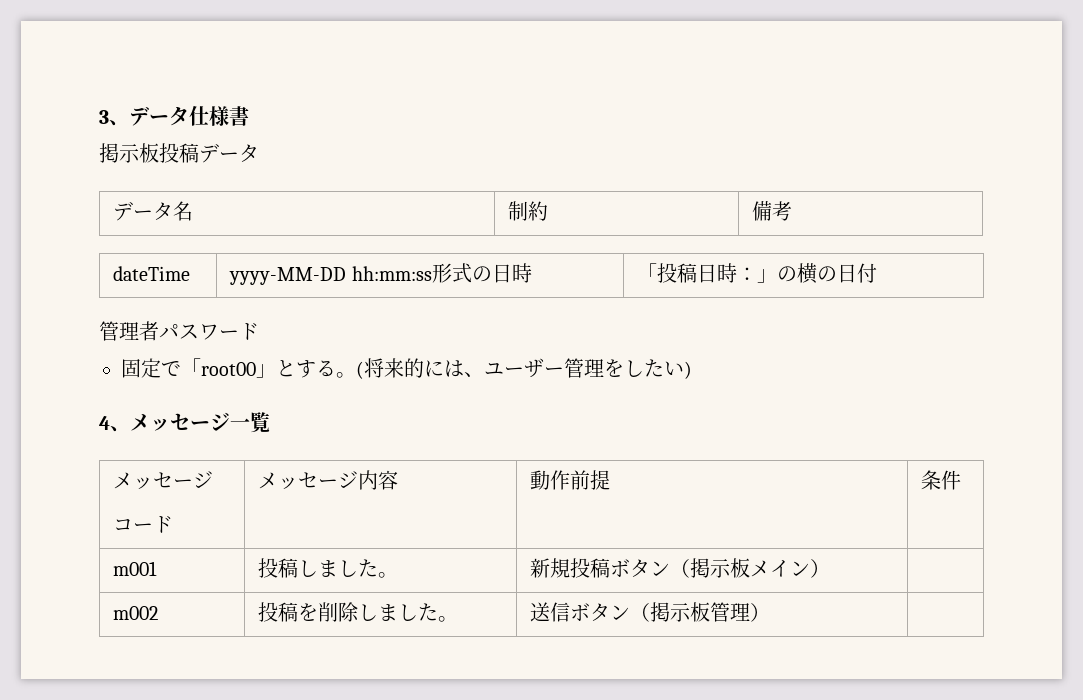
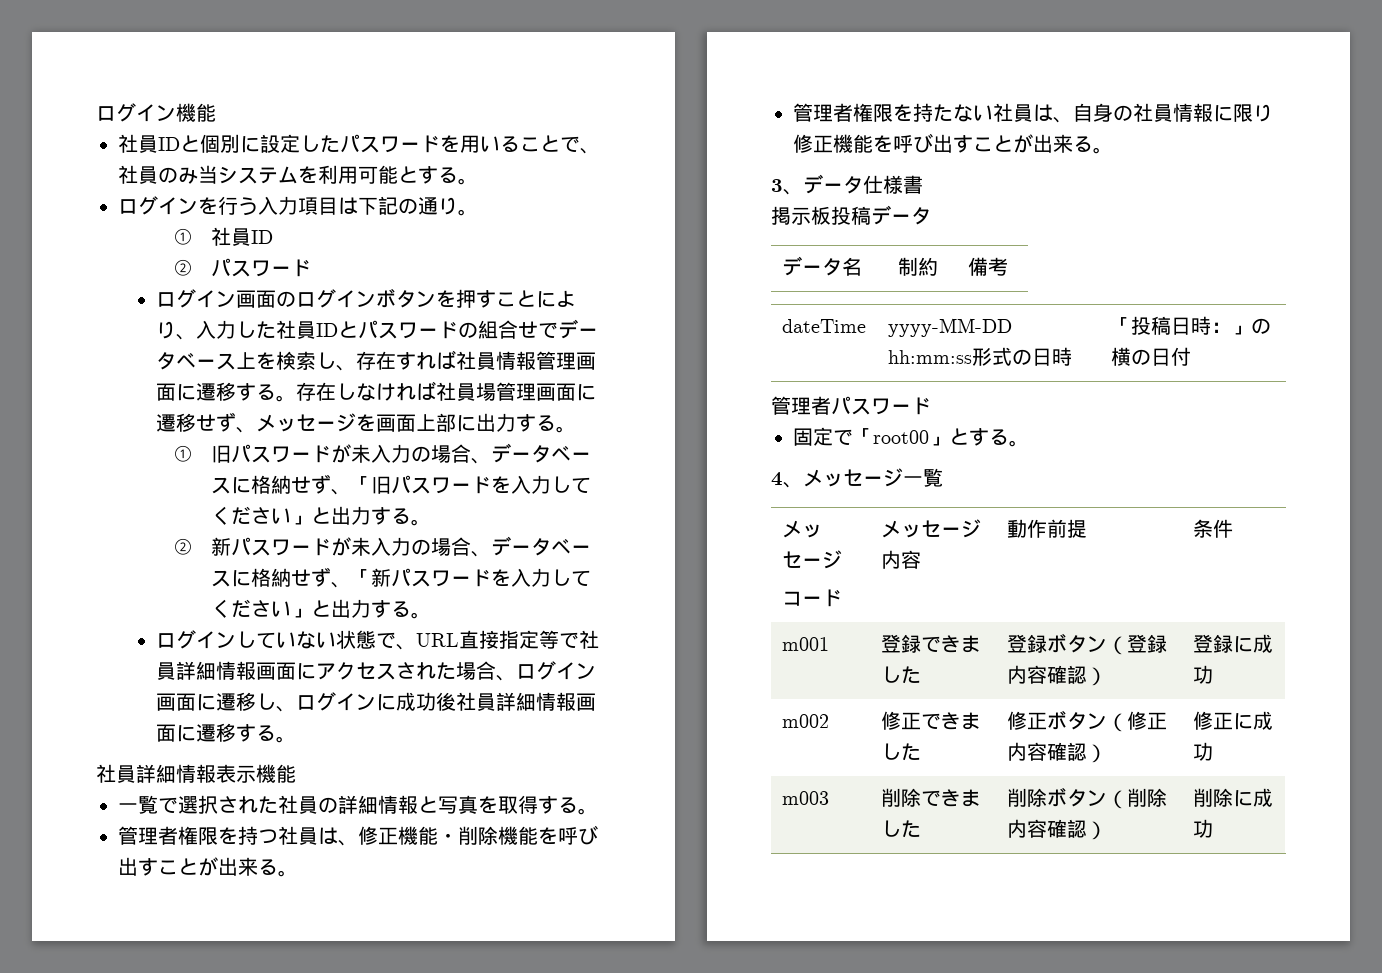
(99, 117) none -> [96,103,216,122] [118,134,600,154] [118,165,478,185] [118,196,478,216] [172,227,274,246] [172,258,312,277] [156,288,577,308] [156,319,599,340] [156,350,597,371] [156,381,597,402] [156,412,577,433] [172,443,592,464] [211,474,592,495] [211,506,432,526] [172,536,592,557] [211,567,592,588] [211,599,432,619] [156,630,600,650] [156,661,597,681] [156,692,597,712] [156,723,297,743] [96,764,296,783] [118,795,598,815] [118,825,598,846] [118,857,298,877] [793,103,1273,123] [793,133,1113,154] ログイン機能 // 社員IDと個別に設定したパスワードを用いることで、社員のみ当システムを利用可能とする。 // ログインを行う入力項目は下記の通り。 // ①社員ID // ②パスワード // ログイン画面のログインボタンを押すことにより、入力した社員IDとパスワードの組合せでデータベース上を検索し、存在すれば社員情報管理画面に遷移する。存在しなければ社員場管理画面に遷移せず、メッセージを画面上部に出力する。 // ①旧パスワードが未入力の場合、データベースに格納せず、「旧パスワードを入力してください」と出力する。 // ②新パスワードが未入力の場合、データベースに格納せず、「新パスワードを入力してください」と出力する。 // ログインしていない状態で、URL直接指定等で社員詳細情報画面にアクセスされた場合、ログイン画面に遷移し、ログインに成功後社員詳細情報画面に遷移する。 // 社員詳細情報表示機能 // 一覧で選択された社員の詳細情報と写真を取得する。 // 管理者権限を持つ社員は、修正機能・削除機能を呼び出すことが出来る。 // 管理者権限を持たない社員は、自身の社員情報に限り修正機能を呼び出すことが出来る。 //
[356,358,692,379] (将来的には、ユーザー管理をしたい) -> (1029, 443) none
[258,558,399,578] [530,558,831,578] [113,606,159,620] [258,602,459,622] [530,602,771,622] 投稿しました。 | 新規投稿ボタン（掲示板メイン） | // m002 | 投稿を削除しました。 | 送信ボタン（掲示板管理） | -> [880,634,981,653] [880,666,921,684] [1006,633,1167,655] [1006,665,1107,686] [1192,634,1273,653] [1192,665,1213,684] [781,714,829,728] [880,711,981,730] [880,743,921,761] [1006,710,1167,732] [1006,742,1107,763] [1192,711,1273,730] [1192,742,1213,761] [781,791,829,805] [880,788,981,807] [880,820,921,838] [1006,787,1167,809] [1006,819,1107,840] [1192,788,1273,807] [1192,819,1213,838] 登録できました | 登録ボタン（登録内容確認） | 登録に成功 // m002 | 修正できました | 修正ボタン（修正内容確認） | 修正に成功 // m003 | 削除できました | 削除ボタン（削除内容確認） | 削除に成功

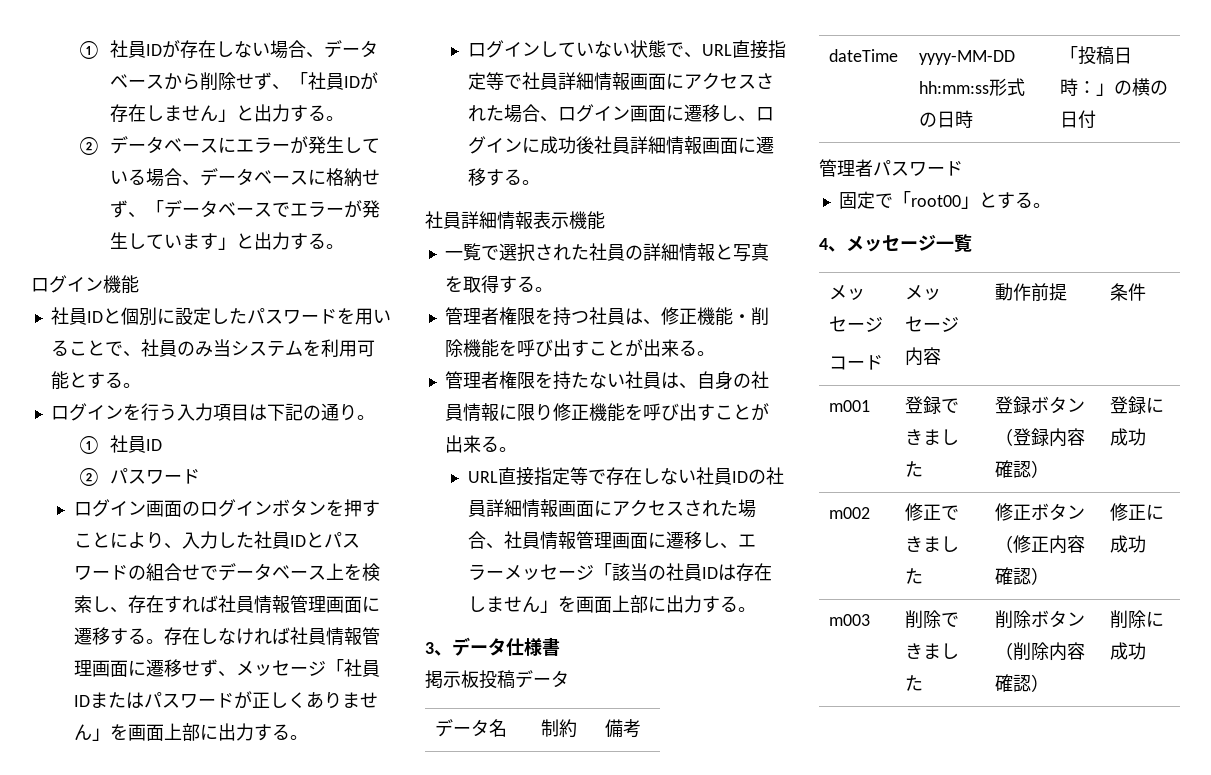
(96, 113) none -> [76,40,378,59] [109,72,378,90] [109,104,344,122] [76,136,380,155] [109,168,380,187] [109,200,380,218] [109,232,344,250] ①社員IDが存在しない場合、データベースから削除せず、「社員IDが存在しません」と出力する。 // ②データベースにエラーが発生している場合、データベースに格納せず、「データベースでエラーが発生しています」と出力する。 //
[476,383,497,401] 場 -> [325,627,362,646] 情報
[356,413,577,433] [172,443,592,464] [211,474,592,495] [211,506,432,526] [172,536,592,557] [211,567,592,588] [211,599,432,619] を画面上部に出力する。 // ①旧パスワードが未入力の場合、データベースに格納せず、「旧パスワードを入力してください」と出力する。 // ②新パスワードが未入力の場合、データベースに格納せず、「新パスワードを入力してください」と出力する。 -> [325,659,380,677] [73,691,378,709] [73,723,308,741] 「社員IDまたはパスワードが正しくありません」を画面上部に出力する。
(1113, 150) none -> [467,467,784,486] [467,499,756,518] [467,531,756,550] [467,563,772,581] [467,595,756,613] // URL直接指定等で存在しない社員IDの社員詳細情報画面にアクセスされた場合、社員情報管理画面に遷移し、エラーメッセージ「該当の社員IDは存在しません」を画面上部に出力する。

